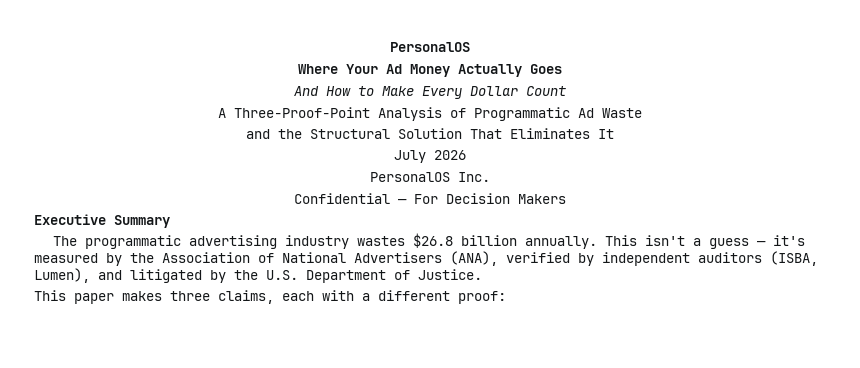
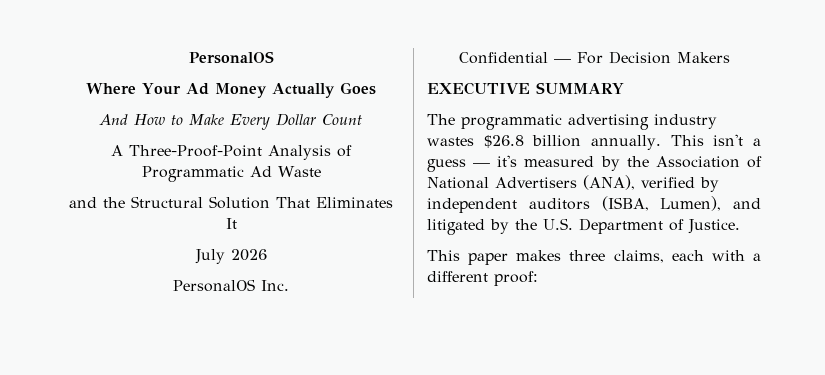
[34,214,170,228] Executive Summary -> [427,82,624,95] EXECUTIVE SUMMARY

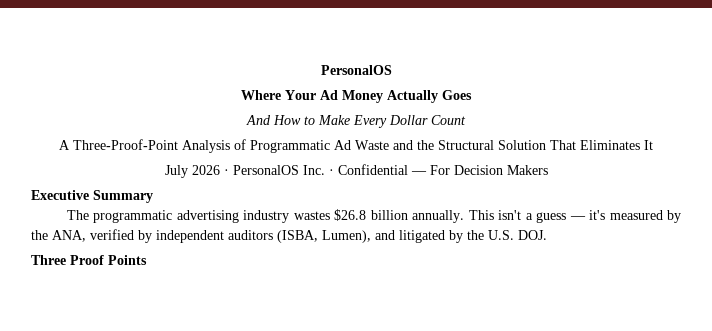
(321, 171) // -> (389, 145) none
(267, 255) // -> [223,169,229,175] ·
(289, 285) // -> [328,169,334,175] ·
[427,82,624,95] EXECUTIVE SUMMARY -> [31,190,153,203] Executive Summary
[655,156,762,168] [427,175,635,190] Association of National Advertisers (ANA), -> [52,230,86,242] ANA,
[579,218,740,234] [427,250,761,265] [427,271,538,286] Department of Justice. // This paper makes three claims, each with a different proof: -> [518,230,547,240] [31,255,147,265] DOJ. // Three Proof Points

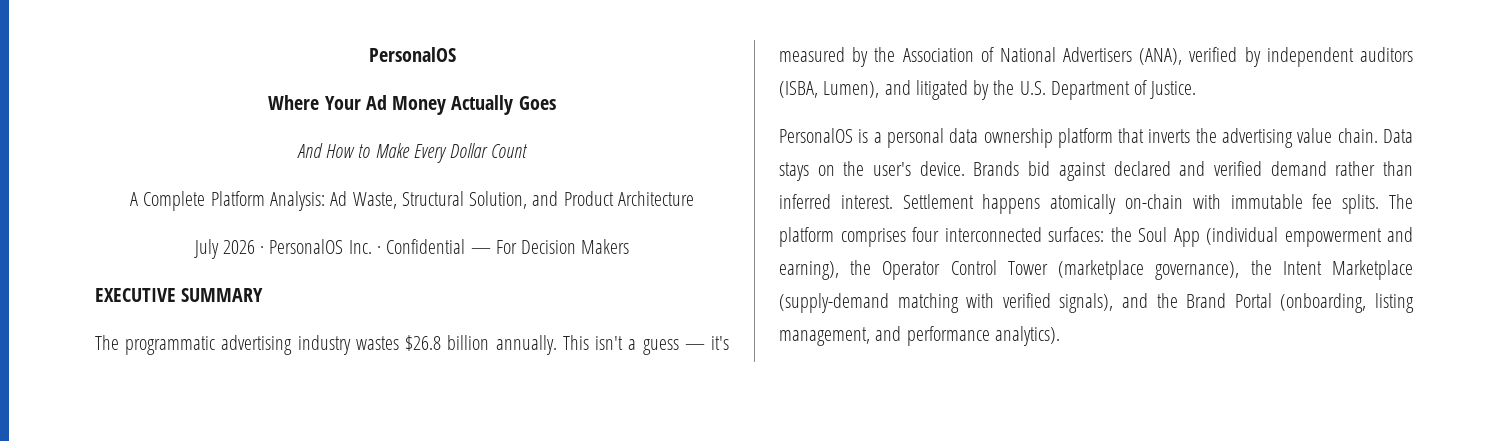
[73,139,653,153] Three-Proof-Point Analysis of Programmatic Ad Waste and the Structural Solution That Eliminates It -> [143,191,694,211] Complete Platform Analysis: Ad Waste, Structural Solution, and Product Architecture
[31,190,153,203] Executive Summary -> [95,288,264,302] EXECUTIVE SUMMARY
[52,230,86,242] ANA, -> [902,47,1183,65] Association of National Advertisers (ANA),
[518,230,547,240] [31,255,147,265] DOJ. // Three Proof Points -> [1050,80,1197,100] [779,128,1413,148] [779,161,1413,181] [779,194,1413,214] [779,227,1413,247] [779,260,1413,280] [779,293,1414,313] [779,326,1060,346] Department of Justice. // PersonalOS is a personal data ownership platform that inverts the advertising value chain. Data stays on the user's device. Brands bid against declared and verified demand rather than inferred interest. Settlement happens atomically on-chain with immutable fee splits. The platform comprises four interconnected surfaces: the Soul App (individual empowerment and earning), the Operator Control Tower (marketplace governance), the Intent Marketplace (supply-demand matching with verified signals), and the Brand Portal (onboarding, listing management, and performance analytics).

